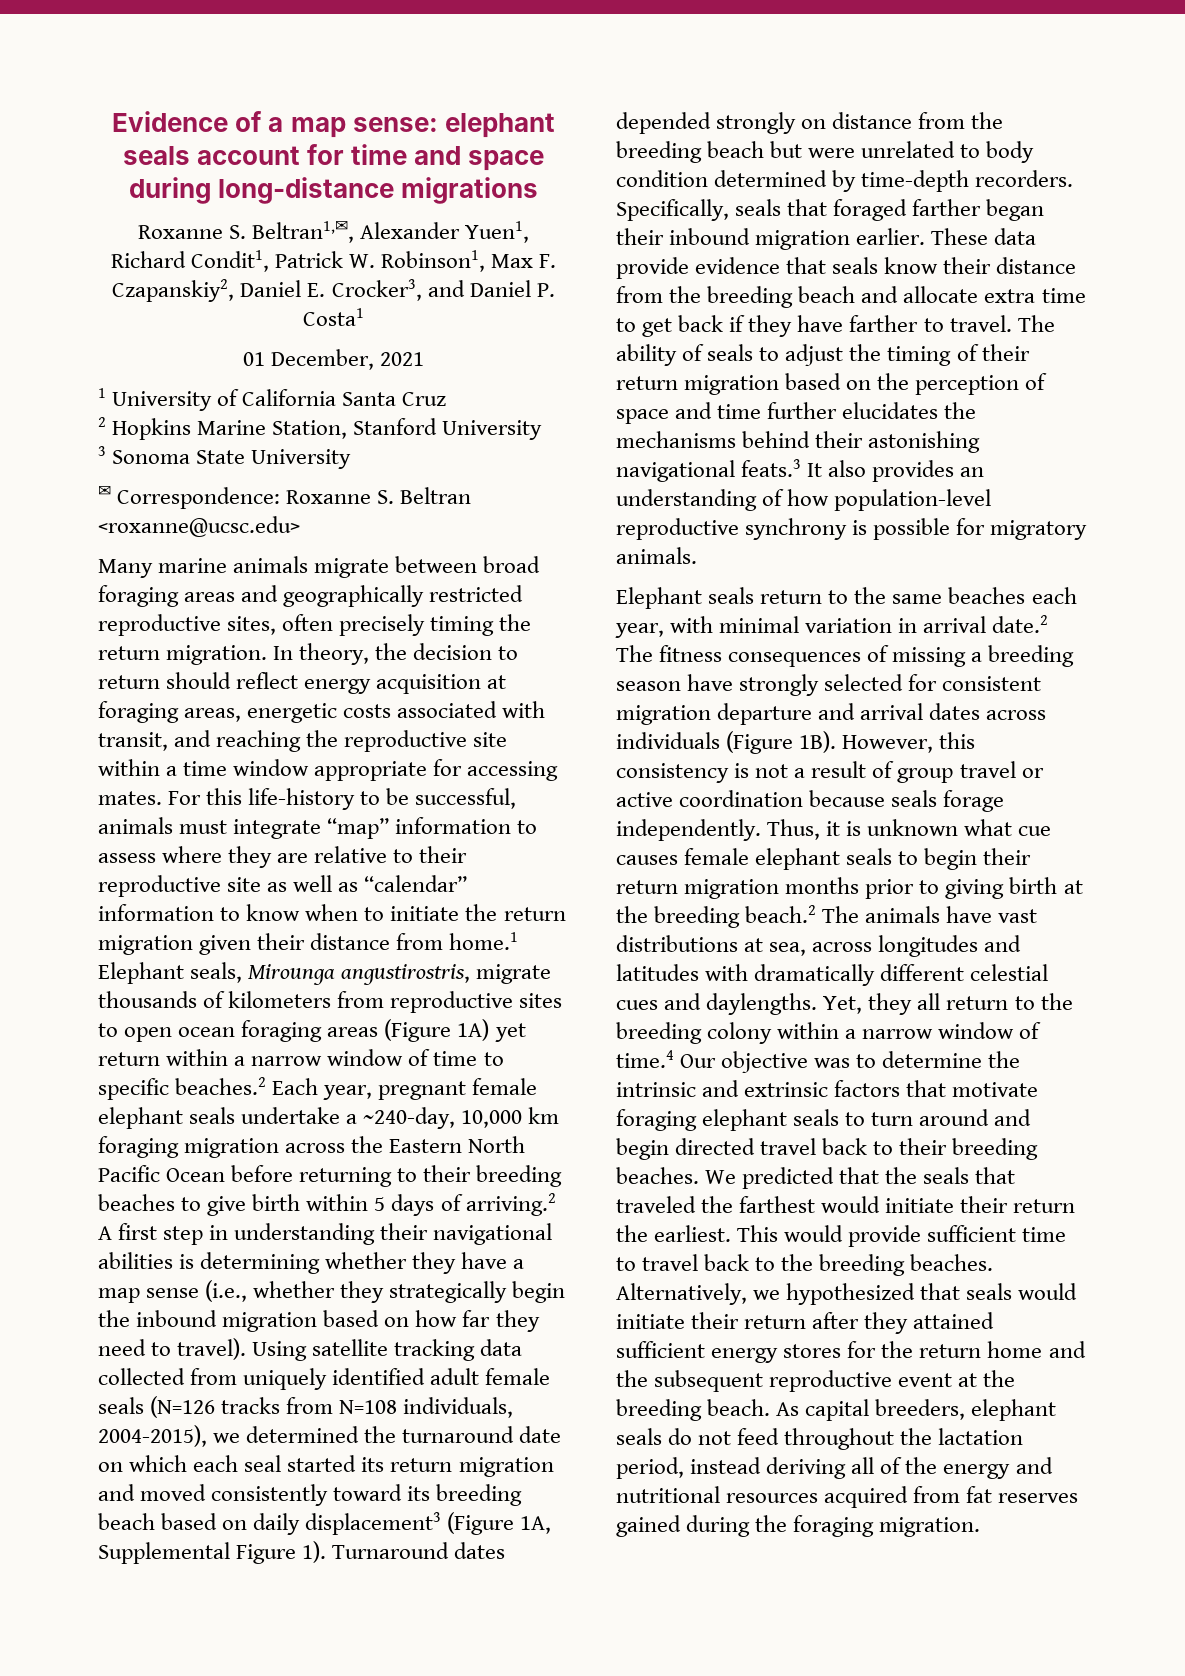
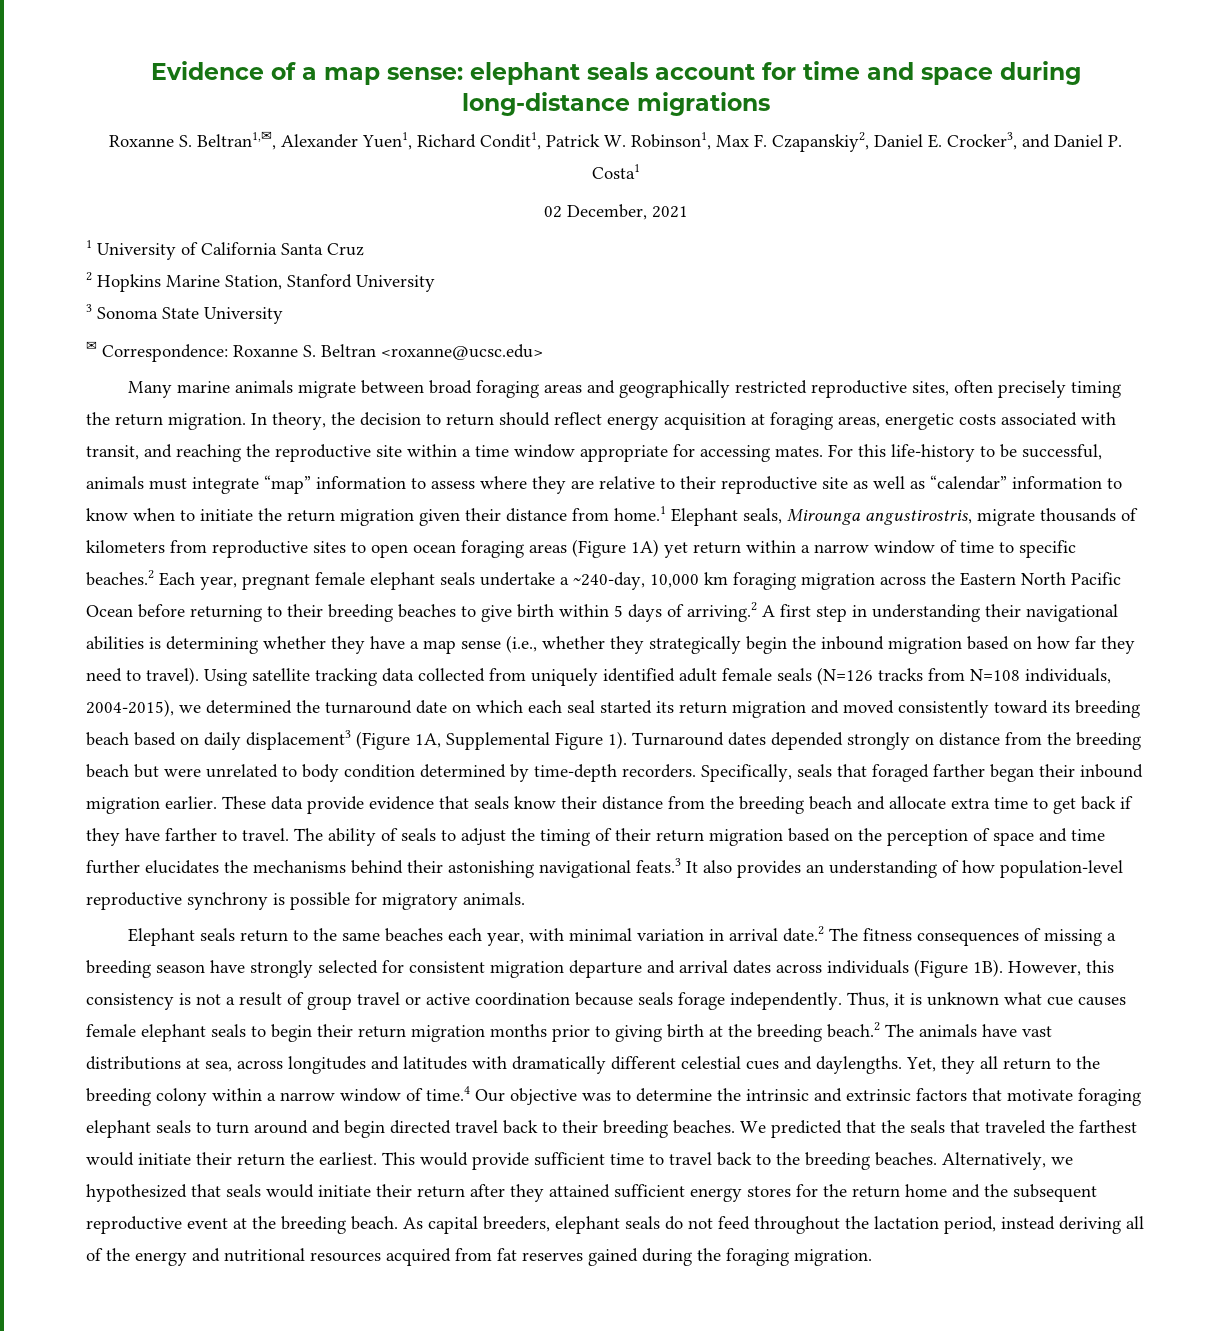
[242,352,265,366] 01 -> [543,206,562,218] 02

